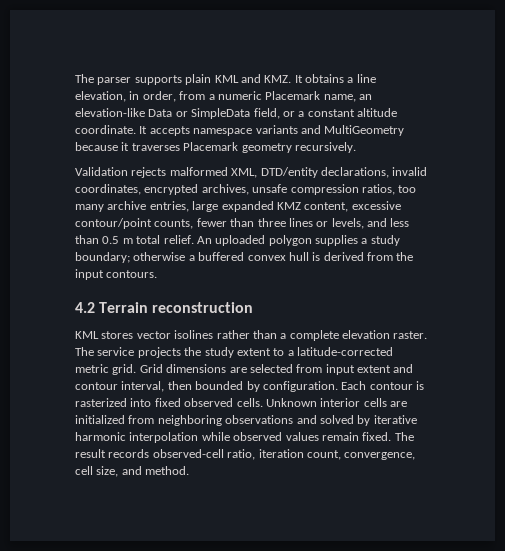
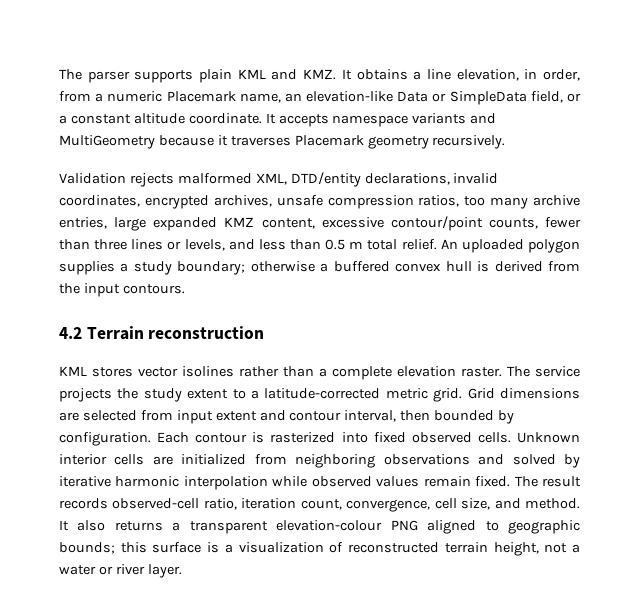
(190, 470) none -> [59,520,580,534] [59,542,581,556] [59,564,182,578] It also returns a transparent elevation-colour PNG aligned to geographic bounds; this surface is a visualization of reconstructed terrain height, not a water or river layer.

